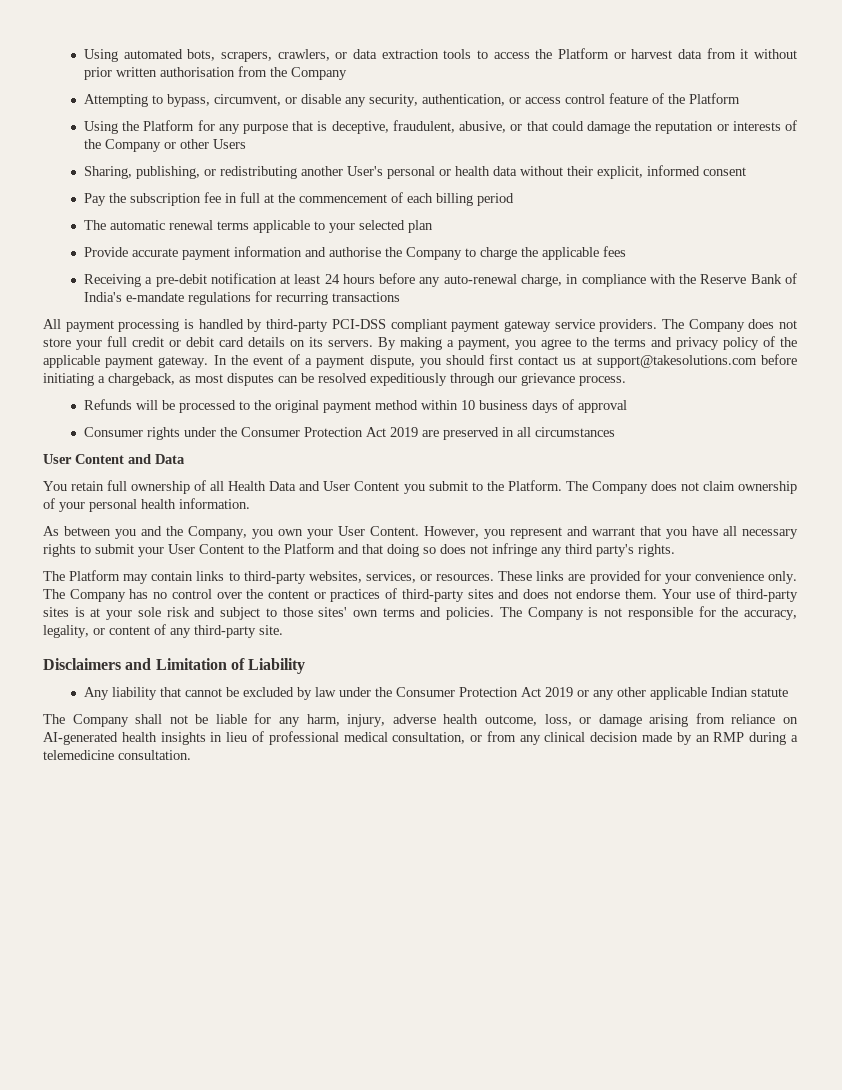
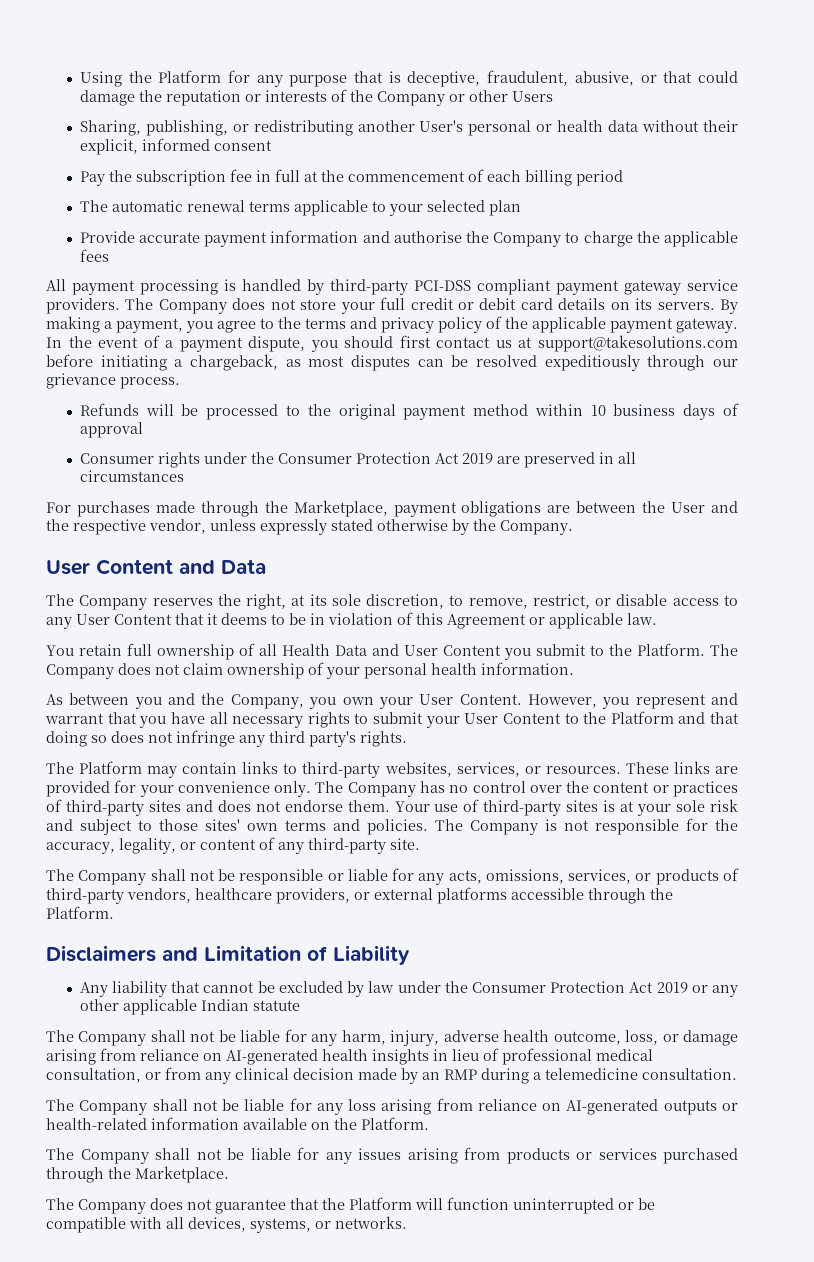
[83,48,798,62] [83,66,347,80] [83,93,740,107] [83,121,118,134] Using automated bots, scrapers, crawlers, or data extraction tools to access the Platform or harvest data from it without prior written authorisation from the Company // Attempting to bypass, circumvent, or disable any security, authentication, or access control feature of the Platform // Using -> [79,71,122,87] Using
[83,273,797,287] [83,291,400,305] // Receiving a pre-debit notification at least 24 hours before any auto-renewal charge, in compliance with the Reserve Bank of India's e-mandate regulations for recurring transactions -> (109, 255) none
[43,454,185,464] User Content and Data -> [46,500,738,517] [46,519,573,535] [46,559,266,575] [46,594,738,610] [46,612,657,629] For purchases made through the Marketplace, payment obligations are between the User and the respective vendor, unless expressly stated otherwise by the Company. // User Content and Data // The Company reserves the right, at its sole discretion, to remove, restrict, or disable access to any User Content that it deems to be in violation of this Agreement or applicable law.
(283, 630) none -> [46,868,739,885] [46,887,673,904] [46,906,114,919] // The Company shall not be responsible or liable for any acts, omissions, services, or products of third-party vendors, healthcare providers, or external platforms accessible through the Platform.
(191, 755) none -> [46,1098,738,1115] [46,1117,429,1130] [46,1147,738,1164] [46,1166,229,1183] [46,1197,655,1214] [46,1216,407,1233] // The Company shall not be liable for any loss arising from reliance on AI-generated outputs or health-related information available on the Platform. // The Company shall not be liable for any issues arising from products or services purchased through the Marketplace. // The Company does not guarantee that the Platform will function uninterrupted or be compatible with all devices, systems, or networks.

